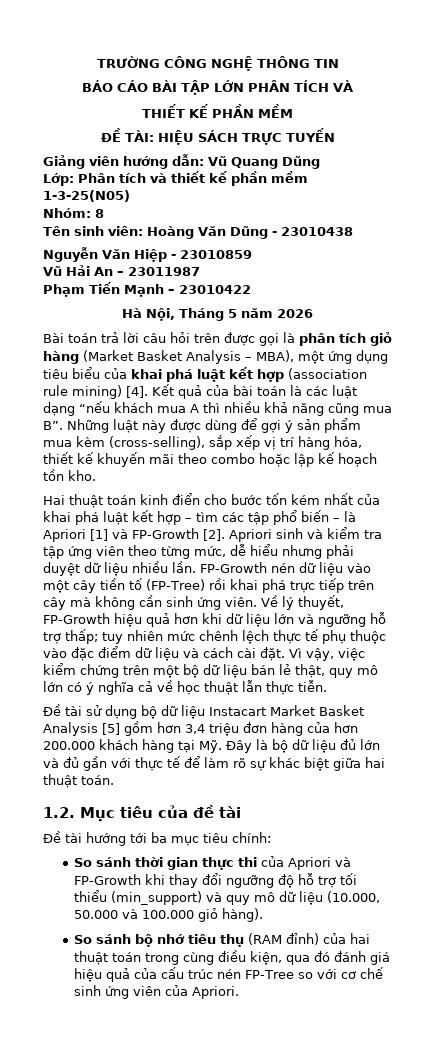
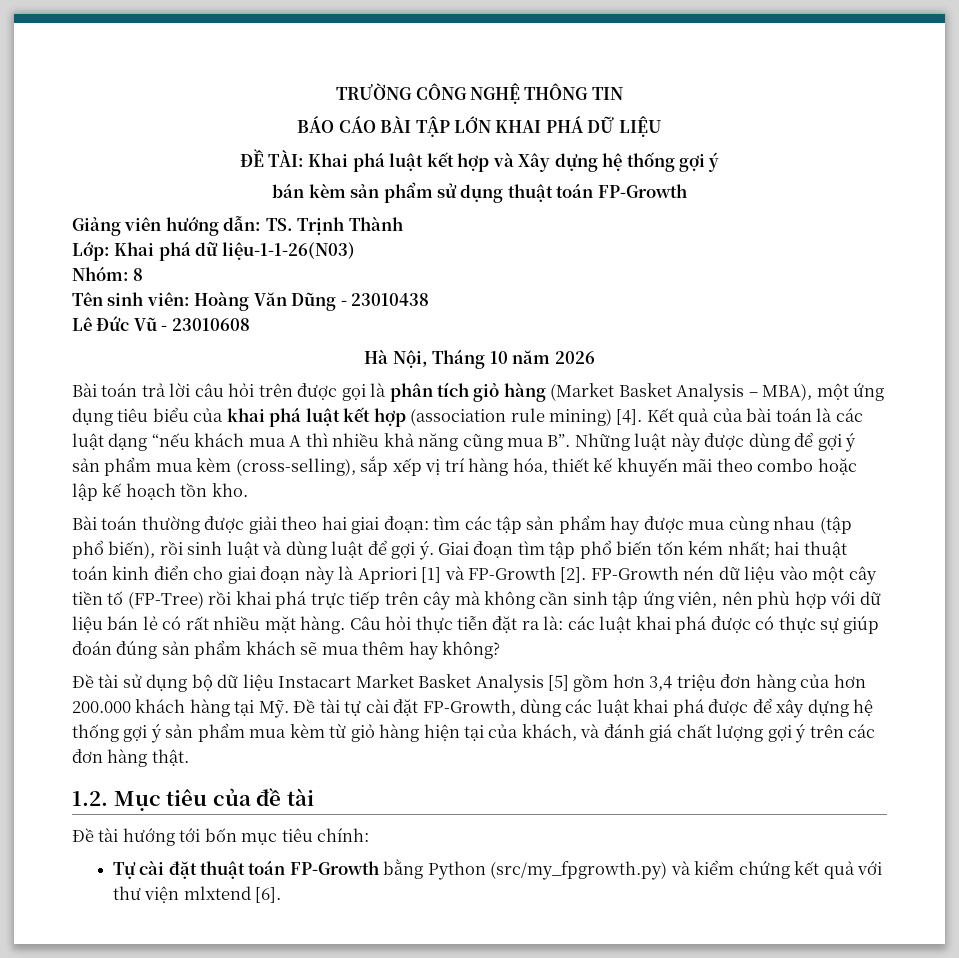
[248,80,353,92] [142,104,293,118] [100,128,335,145] [43,154,320,169] [43,171,308,186] [43,190,130,202] PHÂN TÍCH VÀ // THIẾT KẾ PHẦN MỀM // ĐỀ TÀI: HIỆU SÁCH TRỰC TUYẾN // Giảng viên hướng dẫn: Vũ Quang Dũng // Lớp: Phân tích và thiết kế phần mềm 1-3-25(N05) -> [495,116,662,137] [239,149,720,172] [272,182,687,203] [72,216,403,236] [72,242,355,261] KHAI PHÁ DỮ LIỆU // ĐỀ TÀI: Khai phá luật kết hợp và Xây dựng hệ thống gợi ý // bán kèm sản phẩm sử dụng thuật toán FP-Growth // Giảng viên hướng dẫn: TS. Trịnh Thành // Lớp: Khai phá dữ liệu-1-1-26(N03)
[43,247,252,262] [43,265,200,276] [43,282,251,297] Nguyễn Văn Hiệp - 23010859 // Vũ Hải An – 23011987 // Phạm Tiến Mạnh – 23010422 -> [72,316,250,331] Lê Đức Vũ - 23010608
[228,309,237,318] 5 -> [489,351,508,364] 10
[43,495,65,505] Hai -> [72,515,852,535] [72,540,800,560] Bài toán thường được giải theo hai giai đoạn: tìm các tập sản phẩm hay được mua cùng nhau (tập phổ biến), rồi sinh luật và dùng luật để gợi ý. Giai đoạn tìm tập phổ biến tốn kém nhất; hai
[231,493,380,505] [43,510,340,525] bước tốn kém nhất của khai phá luật kết hợp – tìm các tập phổ biến – -> [227,566,335,585] giai đoạn này
[229,527,382,542] [43,544,354,559] [43,561,196,576] Apriori sinh và kiểm tra tập ứng viên theo từng mức, dễ hiểu nhưng phải duyệt dữ liệu nhiều lần. -> (587, 575) none
[197,595,344,610] [43,612,386,627] [43,629,386,644] [43,646,365,661] [43,663,378,678] [43,680,327,695] ứng viên. Về lý thuyết, FP-Growth hiệu quả hơn khi dữ liệu lớn và ngưỡng hỗ trợ thấp; tuy nhiên mức chênh lệch thực tế phụ thuộc vào đặc điểm dữ liệu và cách cài đặt. Vì vậy, việc kiểm chứng trên một bộ dữ liệu bán lẻ thật, quy mô lớn có ý nghĩa cả về học thuật lẫn thực tiễn. -> [612,591,881,609] [72,616,880,634] [72,640,501,660] tập ứng viên, nên phù hợp với dữ liệu bán lẻ có rất nhiều mặt hàng. Câu hỏi thực tiễn đặt ra là: các luật khai phá được có thực sự giúp đoán đúng sản phẩm khách sẽ mua thêm hay không?
[226,739,380,753] [43,756,385,771] [43,774,114,788] Đây là bộ dữ liệu đủ lớn và đủ gần với thực tế để làm rõ sự khác biệt giữa hai thuật toán. -> [293,698,874,718] [72,723,876,743] [72,749,189,767] Đề tài tự cài đặt FP-Growth, dùng các luật khai phá được để xây dựng hệ thống gợi ý sản phẩm mua kèm từ giỏ hàng hiện tại của khách, và đánh giá chất lượng gợi ý trên các đơn hàng thật.
[151,832,167,843] ba -> [204,828,237,842] bốn
[74,856,352,870] [74,873,358,888] [74,890,381,905] [74,908,264,922] [74,933,371,947] [74,950,391,965] [74,967,384,982] [74,985,240,999] So sánh thời gian thực thi của Apriori và FP-Growth khi thay đổi ngưỡng độ hỗ trợ tối thiểu (min_support) và quy mô dữ liệu (10.000, 50.000 và 100.000 giỏ hàng). // So sánh bộ nhớ tiêu thụ (RAM đỉnh) của hai thuật toán trong cùng điều kiện, qua đó đánh giá hiệu quả của cấu trúc nén FP-Tree so với cơ chế sinh ứng viên của Apriori. -> [112,859,883,880] [112,886,282,903] Tự cài đặt thuật toán FP-Growth bằng Python (src/my_fpgrowth.py) và kiểm chứng kết quả với thư viện mlxtend [6].

